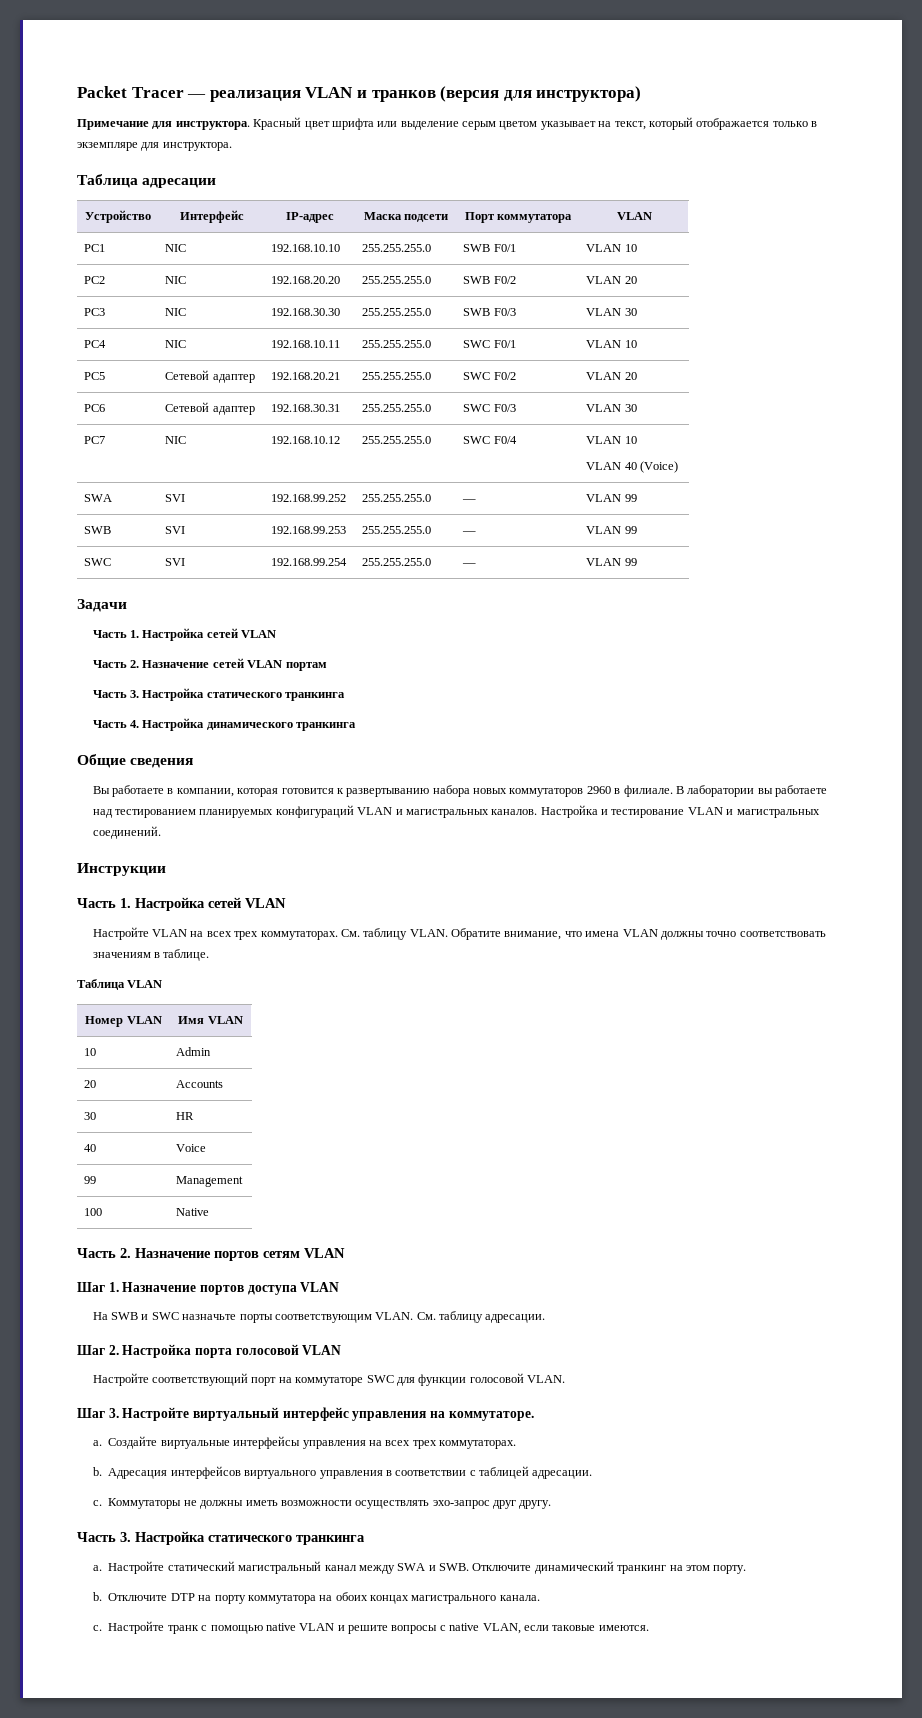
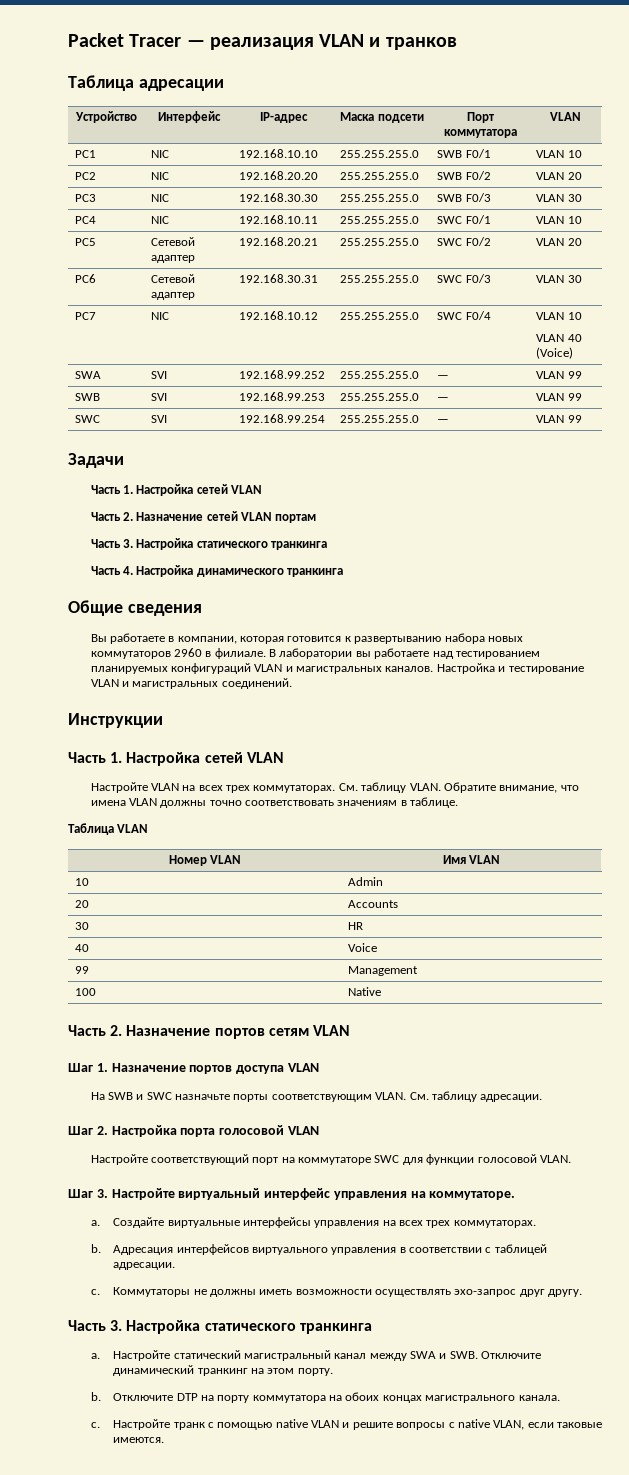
[440,86,642,102] [77,117,817,130] [77,142,232,151] (версия для инструктора) // Примечание для инструктора. Красный цвет шрифта или выделение серым цветом указывает на текст, который отображается только в экземпляре для инструктора. -> (457, 43) none

